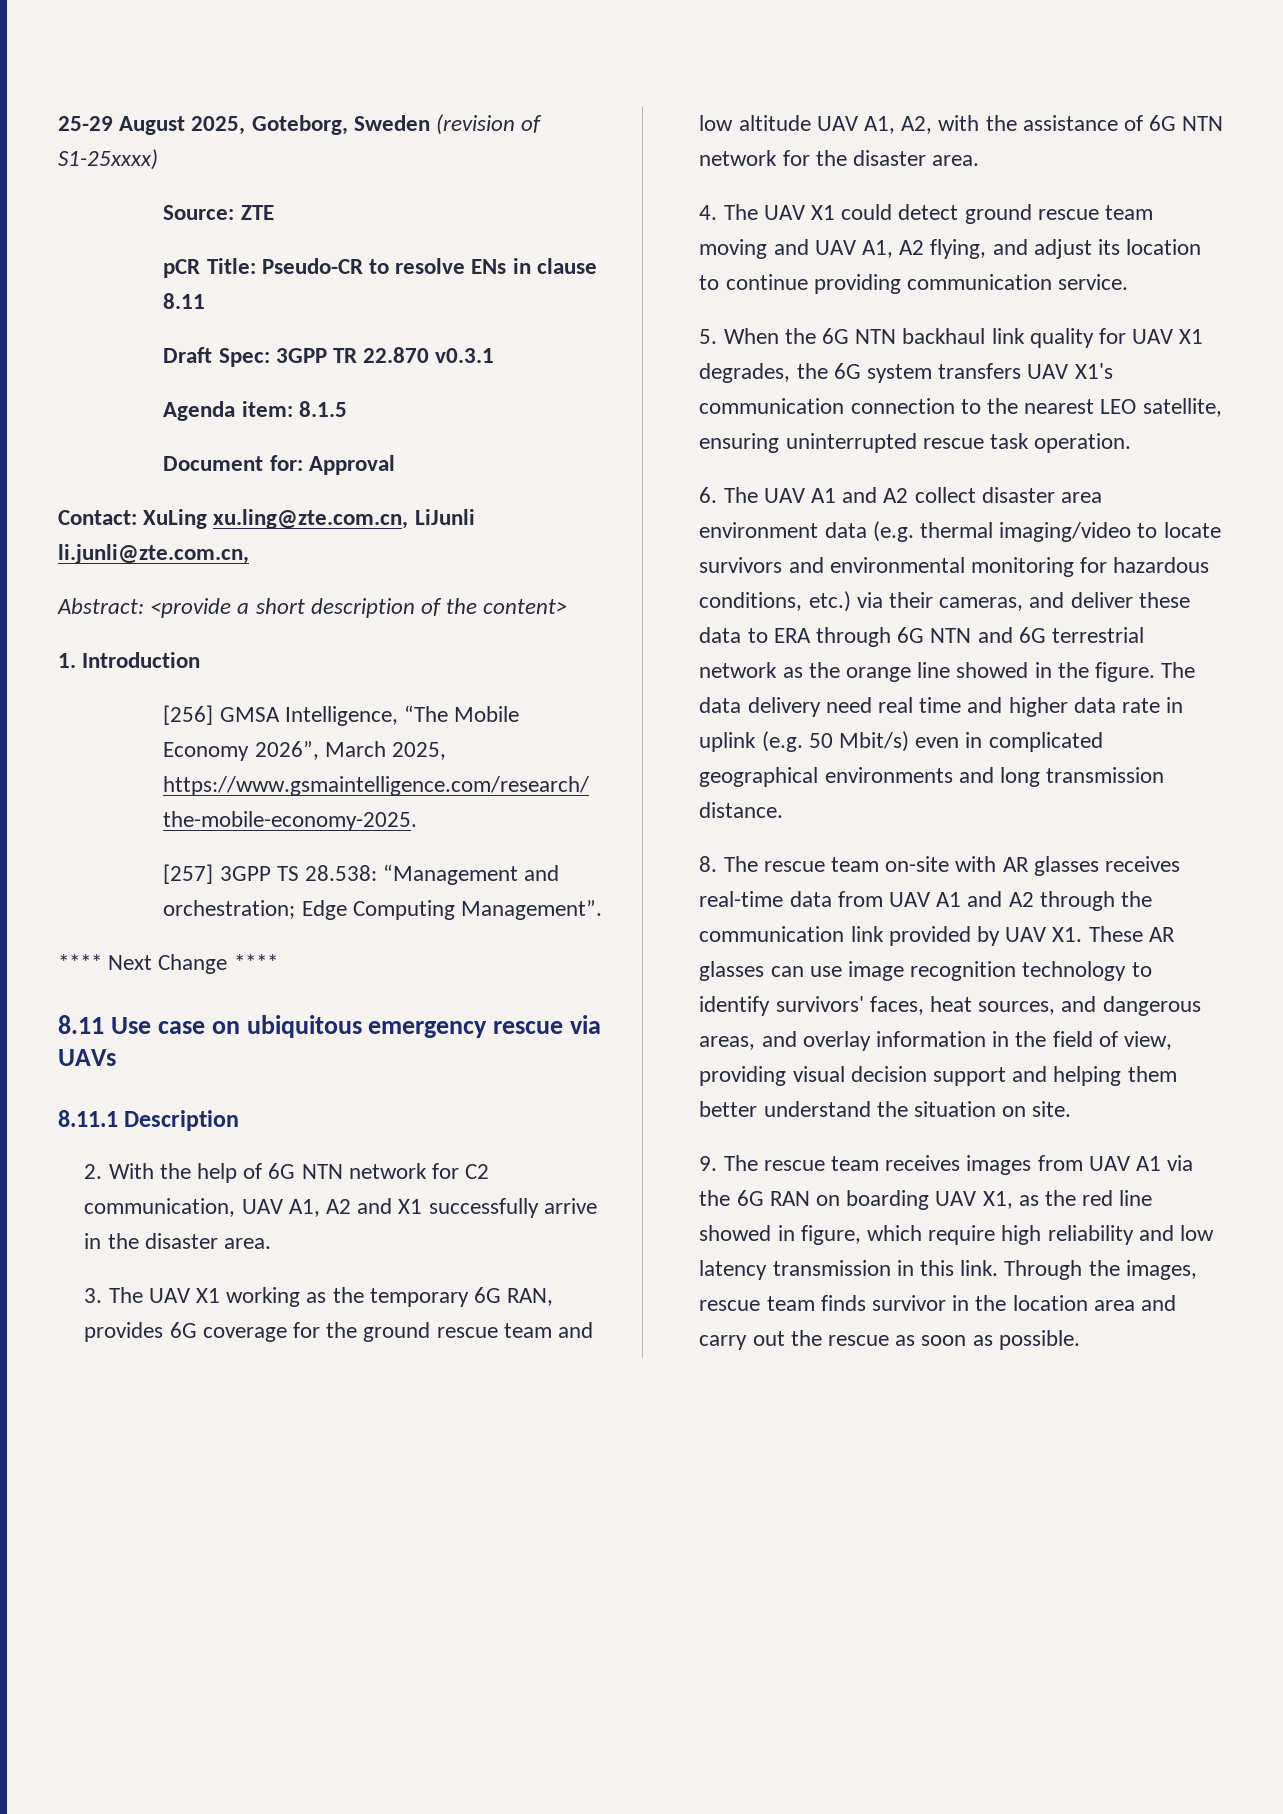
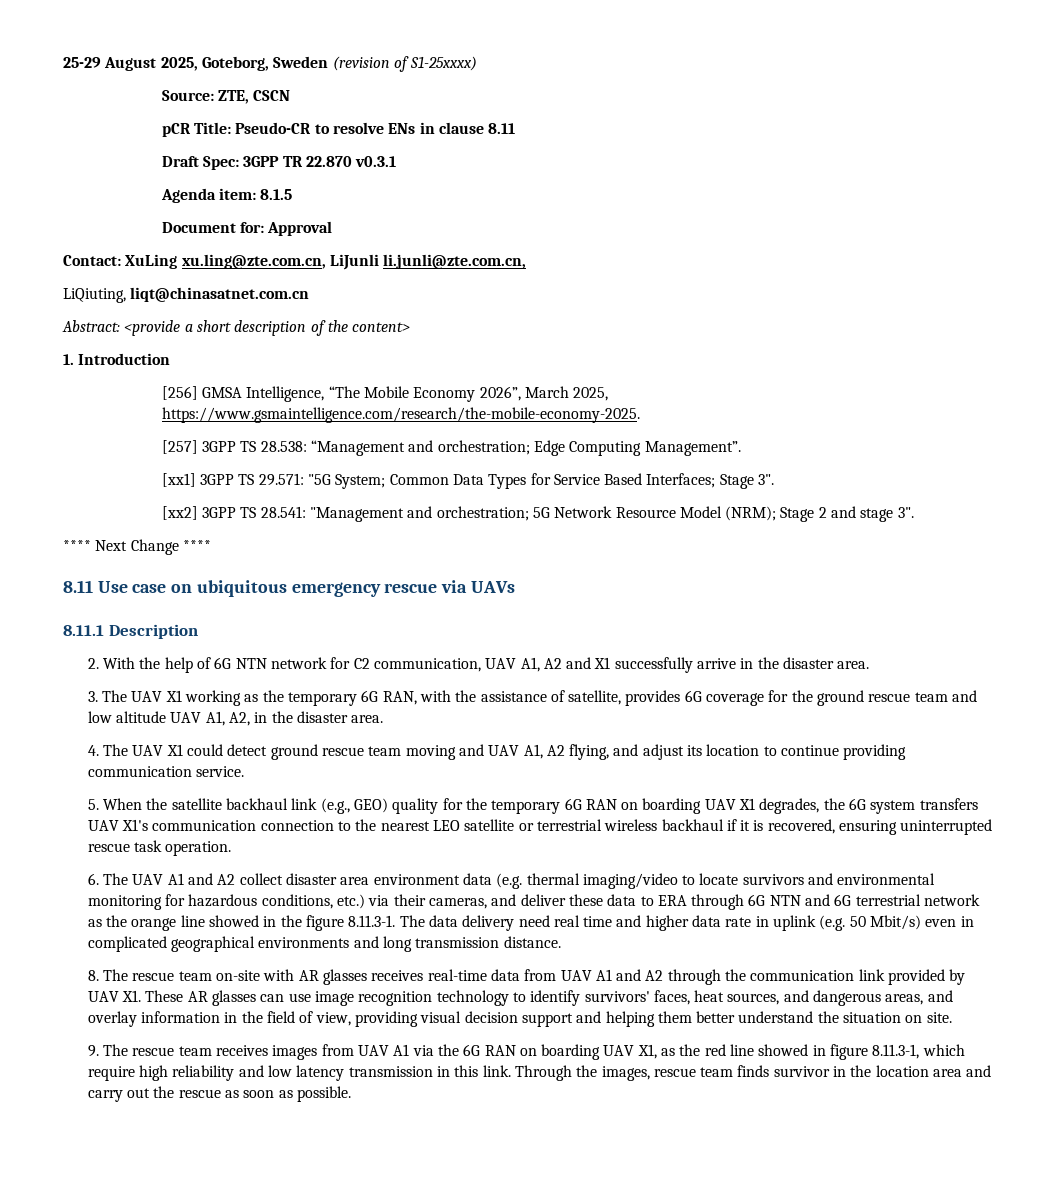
[240,205,274,220] ZTE -> [217,90,291,104] ZTE, CSCN
(249, 554) none -> [63,287,310,303] // LiQiuting, liqt@chinasatnet.com.cn
(602, 910) none -> [161,473,775,489] [161,506,914,522] // [xx1] 3GPP TS 29.571: "5G System; Common Data Types for Service Based Interfaces; Stage 3". // [xx2] 3GPP TS 28.541: "Management and orchestration; 5G Network Resource Model (NRM); Stage 2 and stage 3".
(554, 1297) none -> [419,690,622,705] with the assistance of satellite,
[938,115,1224,131] [699,150,810,166] with the assistance of 6G NTN network for -> [254,712,268,723] in
[821,328,1127,348] 6G NTN backhaul link quality for -> [171,798,702,814] satellite backhaul link (e.g., GEO) quality for the temporary 6G RAN on boarding
[1142,398,1222,417] satellite, -> [464,819,835,834] satellite or terrestrial wireless backhaul if it is recovered,
[1095,662,1156,682] figure. -> [305,915,396,931] figure 8.11.3-1.
[800,1225,861,1245] figure, -> [830,1044,920,1060] figure 8.11.3-1,

